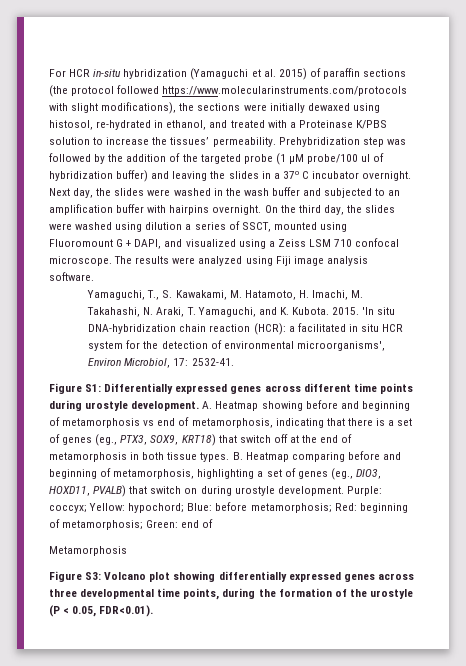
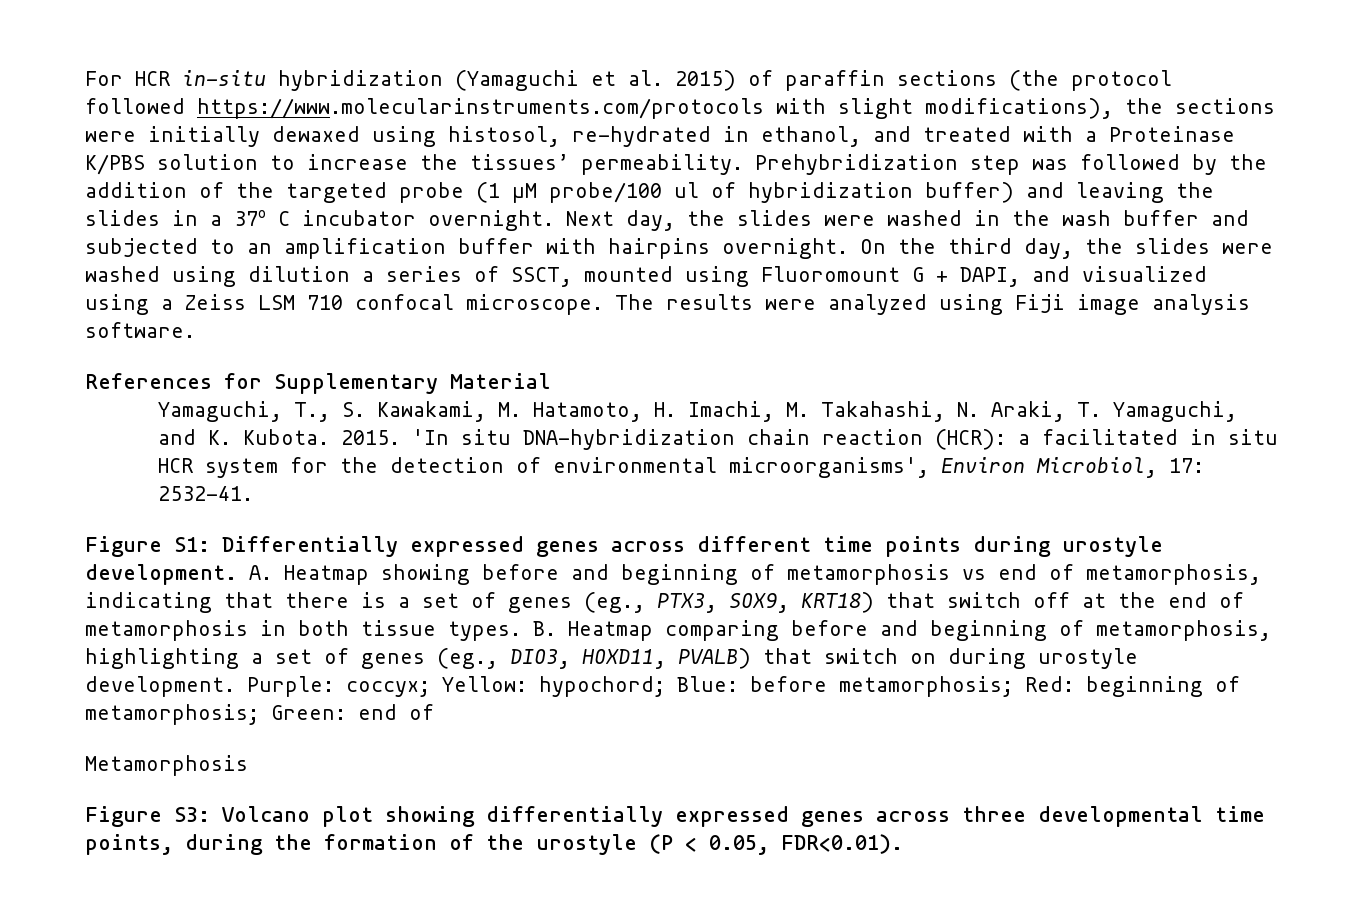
(94, 276) none -> [85,373,551,394] // References for Supplementary Material

